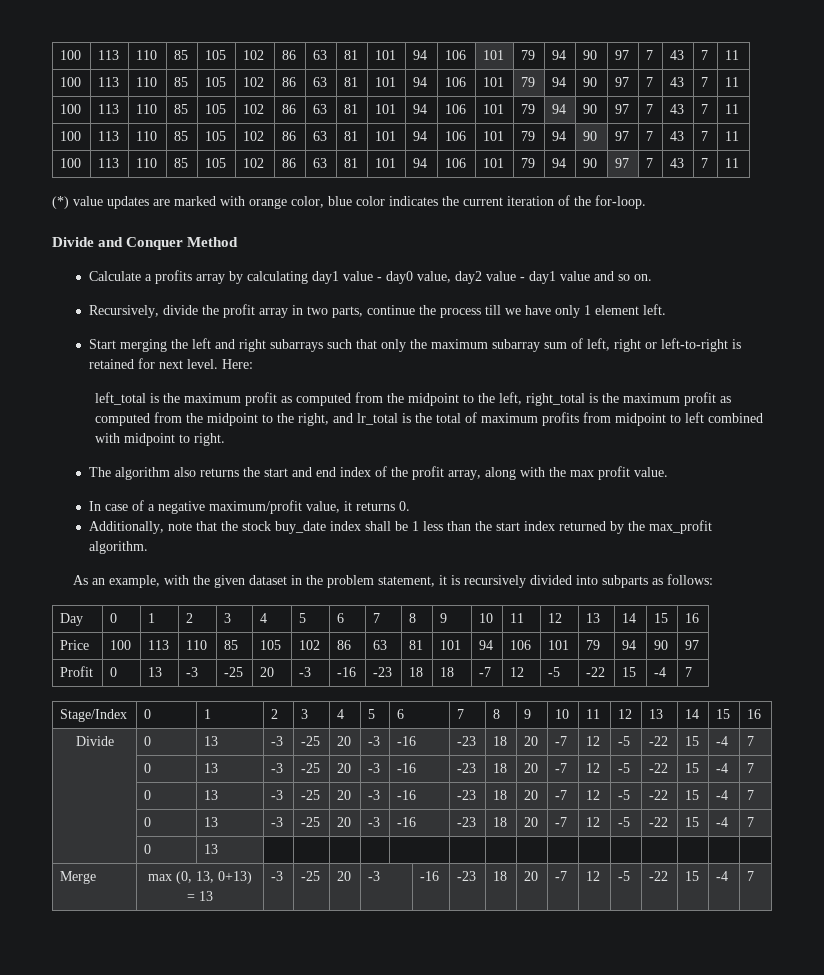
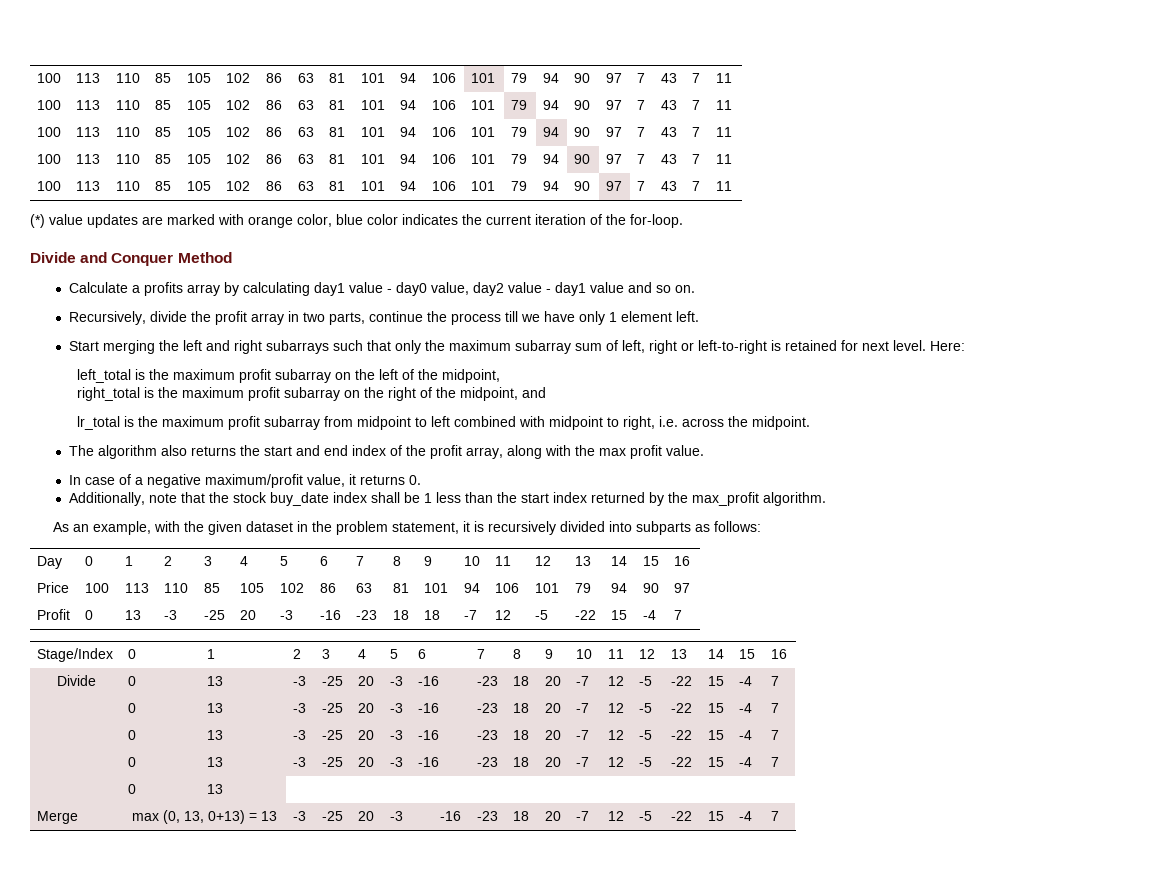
[280,392,522,406] as computed from the midpoint to the left, -> [274,369,500,383] subarray on the left of the midpoint, //
[719,396,731,403] [94,412,353,426] as computed from the midpoint to the right, and -> [283,387,546,401] subarray on the right of the midpoint, and //
[435,412,579,426] total of maximum profits -> [161,416,320,430] maximum profit subarray
[193,433,225,446] right. -> [622,416,810,430] right, i.e. across the midpoint.

